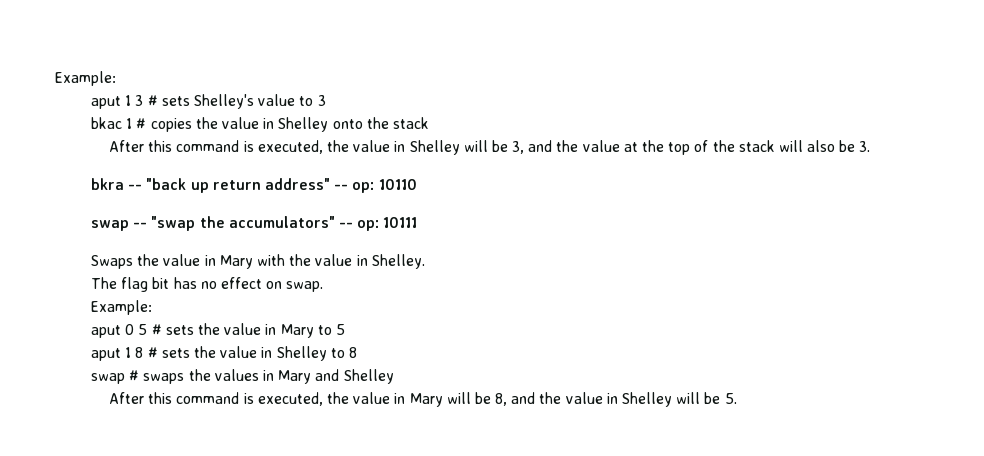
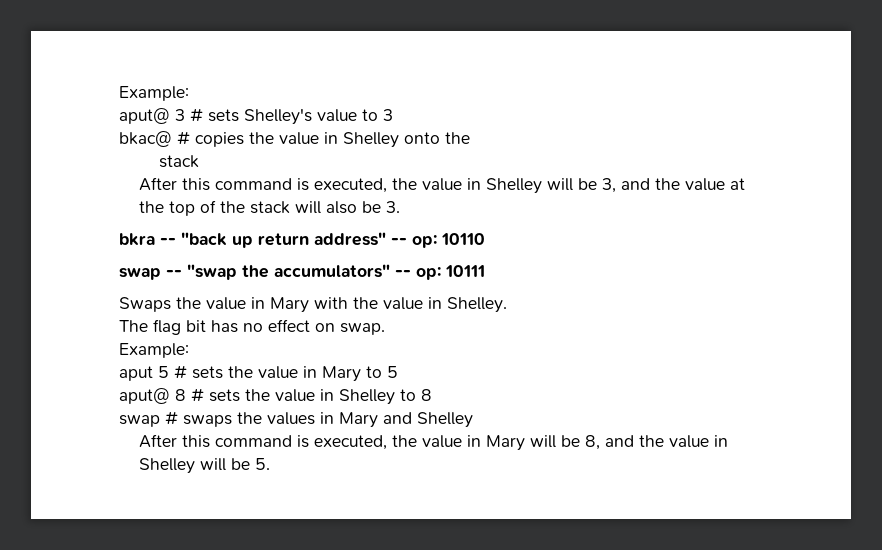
[55,71,116,86] [91,95,132,109] Example: // aput 1 -> [118,86,189,101] [118,108,170,124] Example: // aput@
[91,117,133,129] bkac 1 -> [118,131,172,147] bkac@
(389, 123) none -> (470, 138) //
[125,324,135,335] 0 -> (153, 373) none
[91,347,132,361] aput 1 -> [118,388,170,404] aput@

